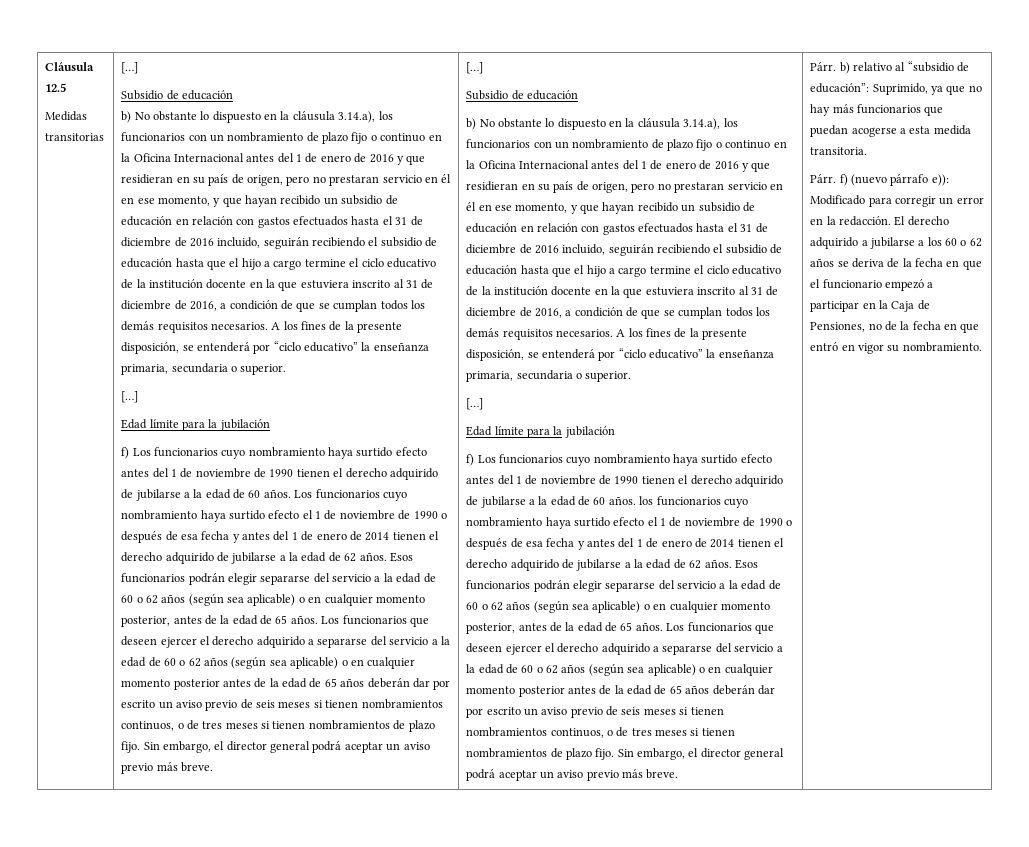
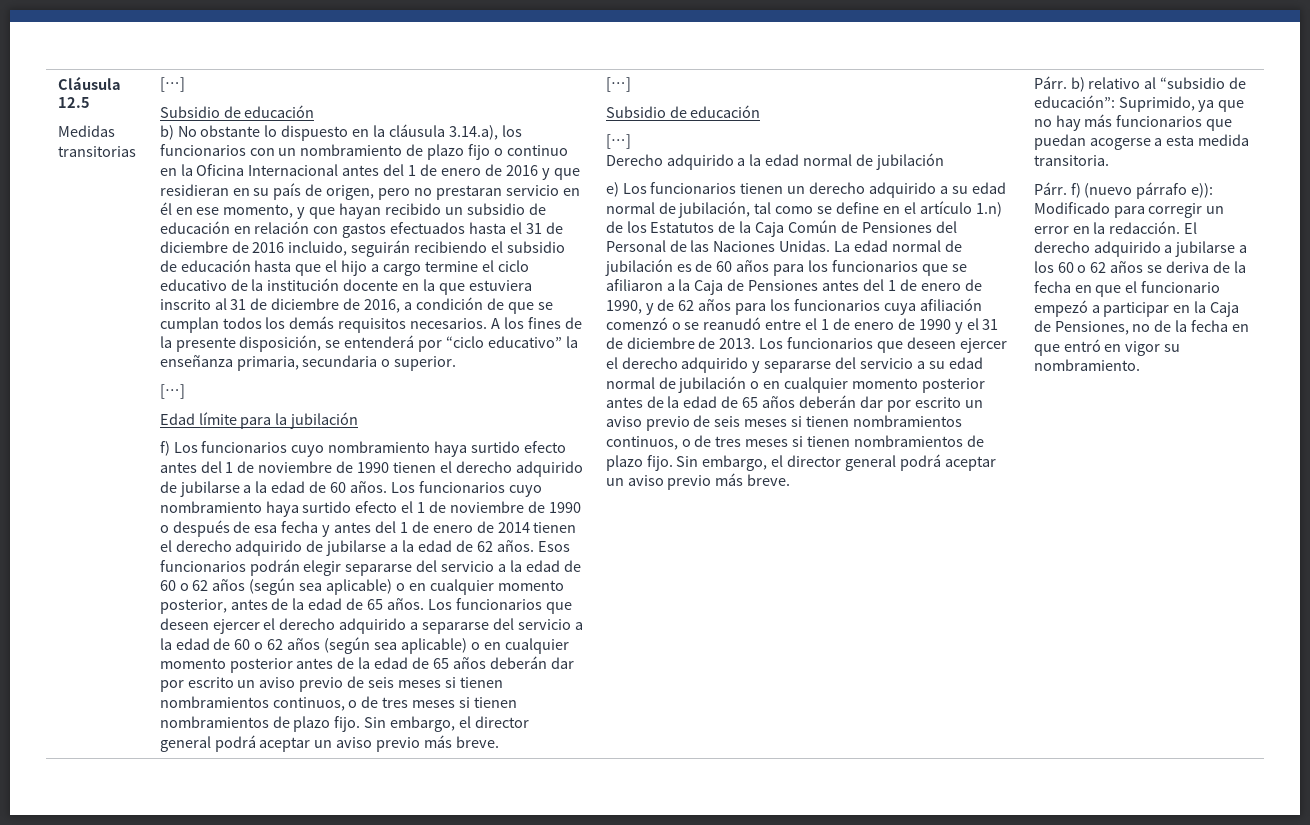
[466,118,738,130] [466,139,787,151] [466,160,771,172] [466,181,783,193] [466,202,755,214] [466,223,768,235] [466,244,783,256] [466,265,781,277] [466,286,779,298] [466,307,770,319] [466,328,748,340] [466,348,774,361] [466,370,632,382] [466,398,484,410] [466,426,615,438] [466,454,772,466] [466,475,783,487] [466,496,748,508] [466,517,792,529] [466,538,785,550] [466,559,758,571] [466,580,781,592] [466,600,770,613] [466,622,774,634] [466,643,783,655] [466,663,696,676] b) No obstante lo dispuesto en la cláusula 3.14.a), los funcionarios con un nombramiento de plazo fijo o continuo en la Oficina Internacional antes del 1 de enero de 2016 y que residieran en su país de origen, pero no prestaran servicio en él en ese momento, y que hayan recibido un subsidio de educación en relación con gastos efectuados hasta el 31 de diciembre de 2016 incluido, seguirán recibiendo el subsidio de educación hasta que el hijo a cargo termine el ciclo educativo de la institución docente en la que estuviera inscrito al 31 de diciembre de 2016, a condición de que se cumplan todos los demás requisitos necesarios. A los fines de la presente disposición, se entenderá por “ciclo educativo” la enseñanza primaria, secundaria o superior. // […] // Edad límite para la jubilación // f) Los funcionarios cuyo nombramiento haya surtido efecto antes del 1 de noviembre de 1990 tienen el derecho adquirido de jubilarse a la edad de 60 años. los funcionarios cuyo nombramiento haya surtido efecto el 1 de noviembre de 1990 o después de esa fecha y antes del 1 de enero de 2014 tienen el derecho adquirido de jubilarse a la edad de 62 años. Esos funcionarios podrán elegir separarse del servicio a la edad de 60 o 62 años (según sea aplicable) o en cualquier momento posterior, antes de la edad de 65 años. Los funcionarios que deseen ejercer el derecho adquirido a separarse del servicio a la edad de 60 o 62 años (según sea aplicable) -> [605,134,631,149] [605,153,944,170] [605,182,1006,198] [605,201,1002,218] [605,220,957,237] [605,240,962,252] [604,259,967,276] [605,279,982,295] [605,298,982,315] [605,317,999,334] [605,337,1007,353] [605,357,983,373] [605,376,747,393] […] // Derecho adquirido a la edad normal de jubilación // e) Los funcionarios tienen un derecho adquirido a su edad normal de jubilación, tal como se define en el artículo 1.n) de los Estatutos de la Caja Común de Pensiones del Personal de las Naciones Unidas. La edad normal de jubilación es de 60 años para los funcionarios que se afiliaron a la Caja de Pensiones antes del 1 de enero de 1990, y de 62 años para los funcionarios cuya afiliación comenzó o se reanudó entre el 1 de enero de 1990 y el 31 de diciembre de 2013. Los funcionarios que deseen ejercer el derecho adquirido y separarse del servicio a su edad normal de jubilación

